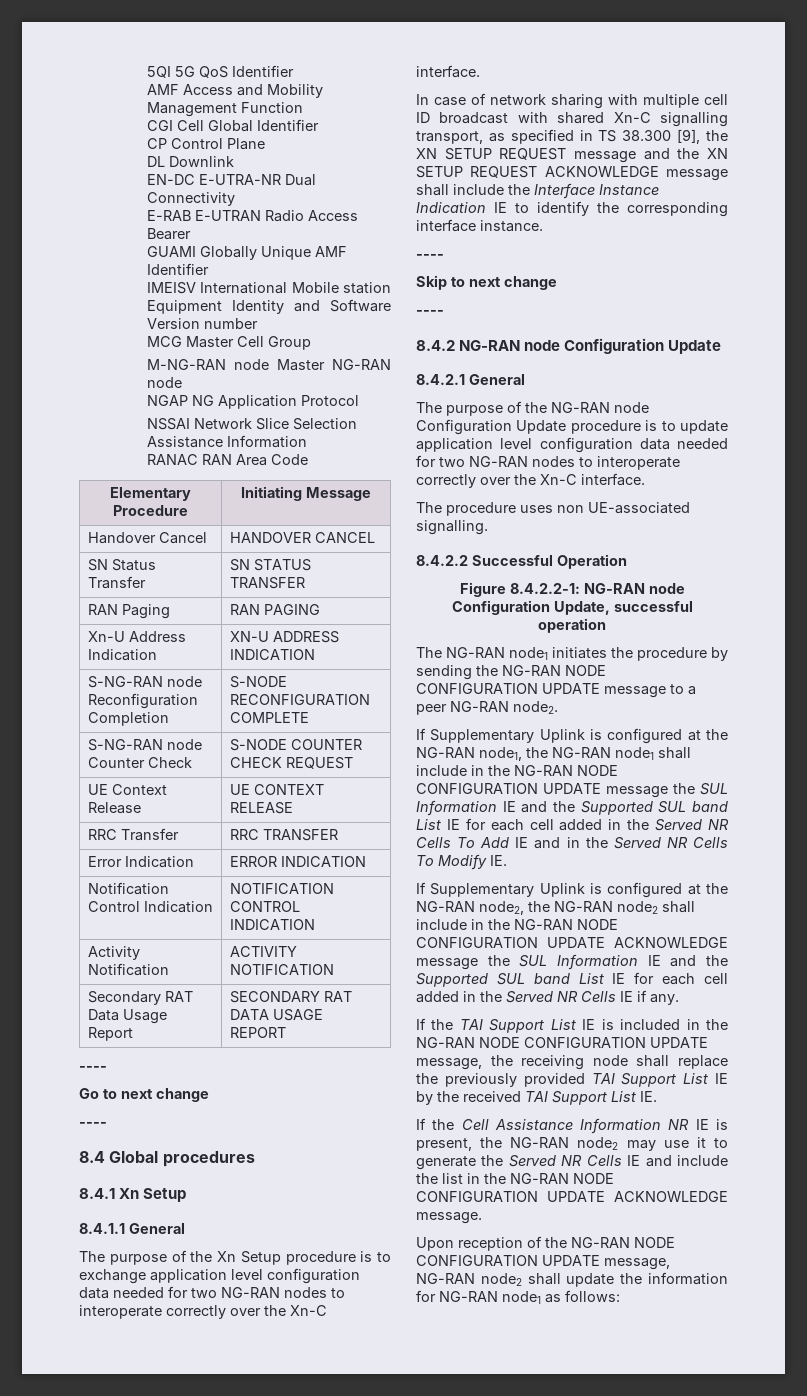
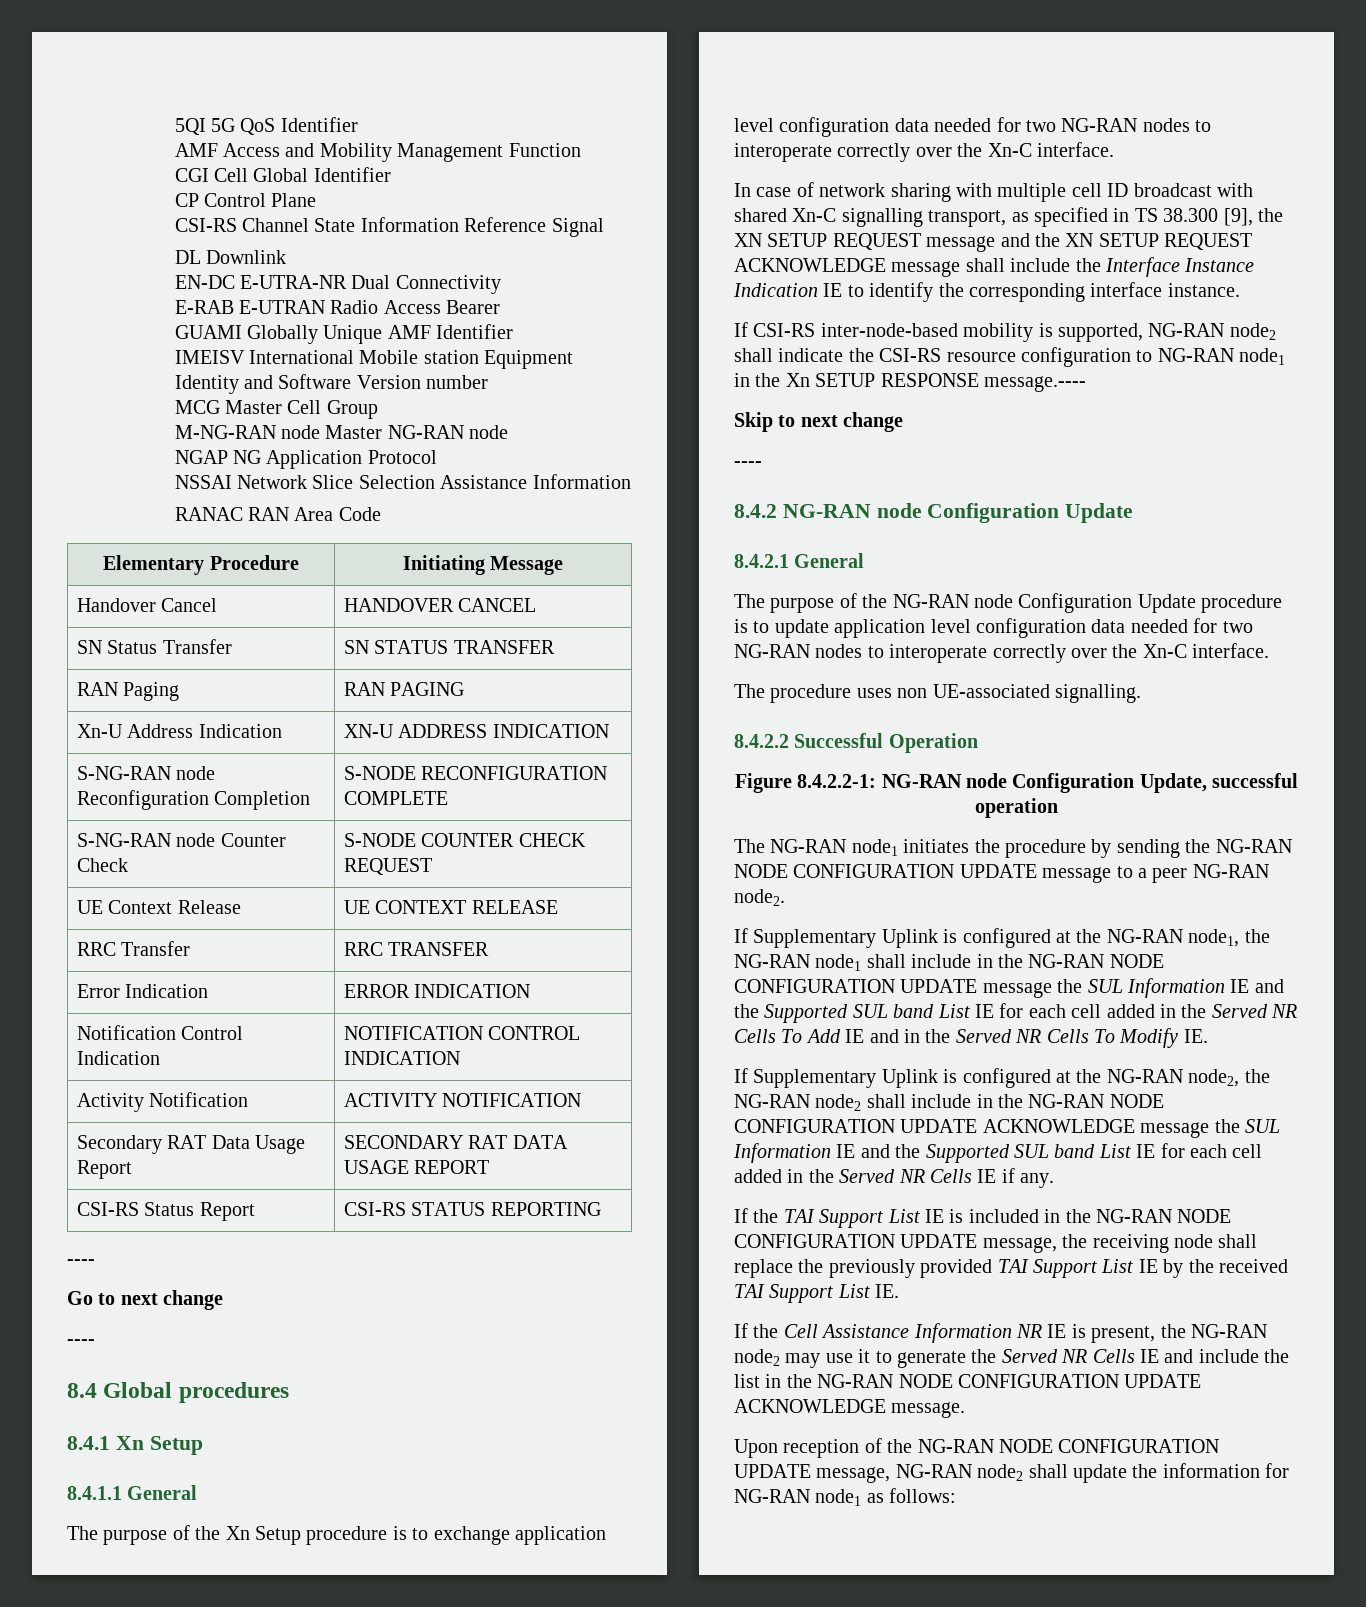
(265, 144) none -> [174,217,604,237] // CSI-RS Channel State Information Reference Signal
(286, 1032) none -> [77,1202,255,1221] [344,1202,601,1216] // CSI-RS Status Report | CSI-RS STATUS REPORTING
[416,254,444,259] ---- -> [734,322,1276,342] [734,347,1286,367] [734,373,1086,392] If CSI-RS inter-node-based mobility is supported, NG-RAN node2 shall indicate the CSI-RS resource configuration to NG-RAN node1 in the Xn SETUP RESPONSE message.----

